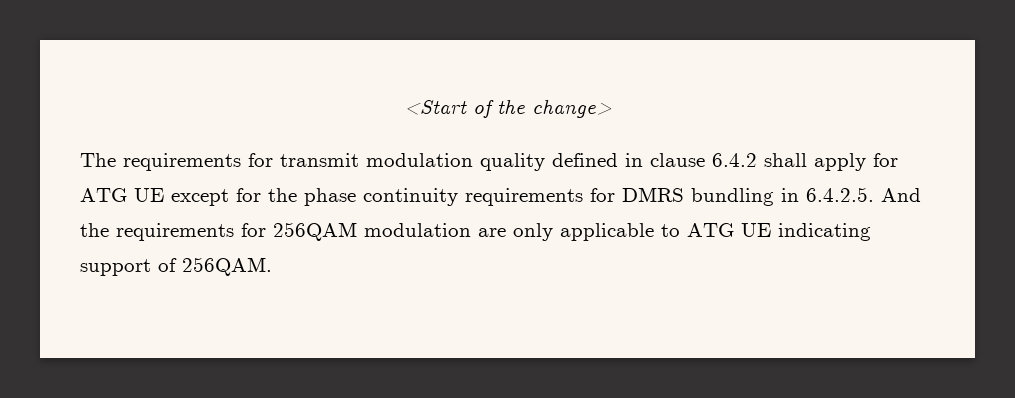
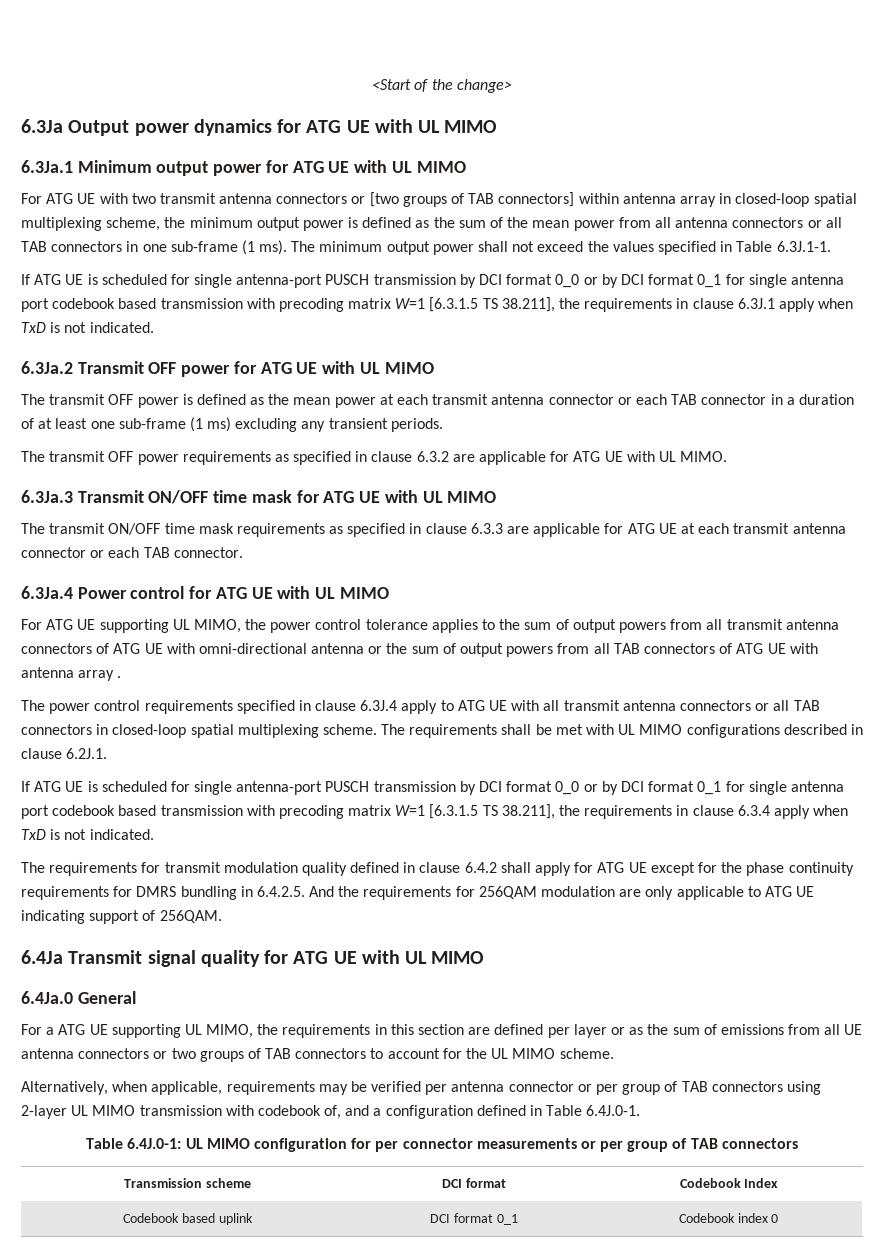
(612, 108) none -> [21,119,498,136] [21,160,466,176] [21,192,857,207] [21,217,842,231] [21,240,831,255] [21,274,844,288] [21,297,854,312] [21,322,154,333] [21,361,434,377] [21,394,854,408] [21,417,443,432] [21,451,728,465] [21,490,497,504] [21,523,846,537] [21,547,243,558] [21,586,389,599] [21,619,839,633] [21,643,818,657] [21,667,122,681] [21,700,820,714] [21,724,863,738] [21,748,108,759] [21,781,844,795] [21,804,849,819] [21,829,154,840] // 6.3Ja Output power dynamics for ATG UE with UL MIMO // 6.3Ja.1 Minimum output power for ATG UE with UL MIMO // For ATG UE with two transmit antenna connectors or [two groups of TAB connectors] within antenna array in closed-loop spatial multiplexing scheme, the minimum output power is defined as the sum of the mean power from all antenna connectors or all TAB connectors in one sub-frame (1 ms). The minimum output power shall not exceed the values specified in Table 6.3J.1-1. // If ATG UE is scheduled for single antenna-port PUSCH transmission by DCI format 0_0 or by DCI format 0_1 for single antenna port codebook based transmission with precoding matrix W=1 [6.3.1.5 TS 38.211], the requirements in clause 6.3J.1 apply when TxD is not indicated. // 6.3Ja.2 Transmit OFF power for ATG UE with UL MIMO // The transmit OFF power is defined as the mean power at each transmit antenna connector or each TAB connector in a duration of at least one sub-frame (1 ms) excluding any transient periods. // The transmit OFF power requirements as specified in clause 6.3.2 are applicable for ATG UE with UL MIMO. // 6.3Ja.3 Transmit ON/OFF time mask for ATG UE with UL MIMO // The transmit ON/OFF time mask requirements as specified in clause 6.3.3 are applicable for ATG UE at each transmit antenna connector or each TAB connector. // 6.3Ja.4 Power control for ATG UE with UL MIMO // For ATG UE supporting UL MIMO, the power control tolerance applies to the sum of output powers from all transmit antenna connectors of ATG UE with omni-directional antenna or the sum of output powers from all TAB connectors of ATG UE with antenna array . // The power control requirements specified in clause 6.3J.4 apply to ATG UE with all transmit antenna connectors or all TAB connectors in closed-loop spatial multiplexing scheme. The requirements shall be met with UL MIMO configurations described in clause 6.2J.1. // If ATG UE is scheduled for single antenna-port PUSCH transmission by DCI format 0_0 or by DCI format 0_1 for single antenna port codebook based transmission with precoding matrix W=1 [6.3.1.5 TS 38.211], the requirements in clause 6.3.4 apply when TxD is not indicated.
(272, 266) none -> [21,950,485,967] [21,991,136,1004] [21,1024,863,1038] [21,1048,614,1062] [21,1081,821,1095] [21,1105,641,1119] [86,1138,798,1152] [124,1178,251,1188] [442,1178,506,1188] [679,1178,779,1188] [123,1213,253,1225] [430,1213,518,1225] [678,1213,779,1223] // 6.4Ja Transmit signal quality for ATG UE with UL MIMO // 6.4Ja.0 General // For a ATG UE supporting UL MIMO, the requirements in this section are defined per layer or as the sum of emissions from all UE antenna connectors or two groups of TAB connectors to account for the UL MIMO scheme. // Alternatively, when applicable, requirements may be verified per antenna connector or per group of TAB connectors using 2-layer UL MIMO transmission with codebook of, and a configuration defined in Table 6.4J.0-1. // Table 6.4J.0-1: UL MIMO configuration for per connector measurements or per group of TAB connectors // Transmission scheme | DCI format | Codebook Index // Codebook based uplink | DCI format 0_1 | Codebook index 0

